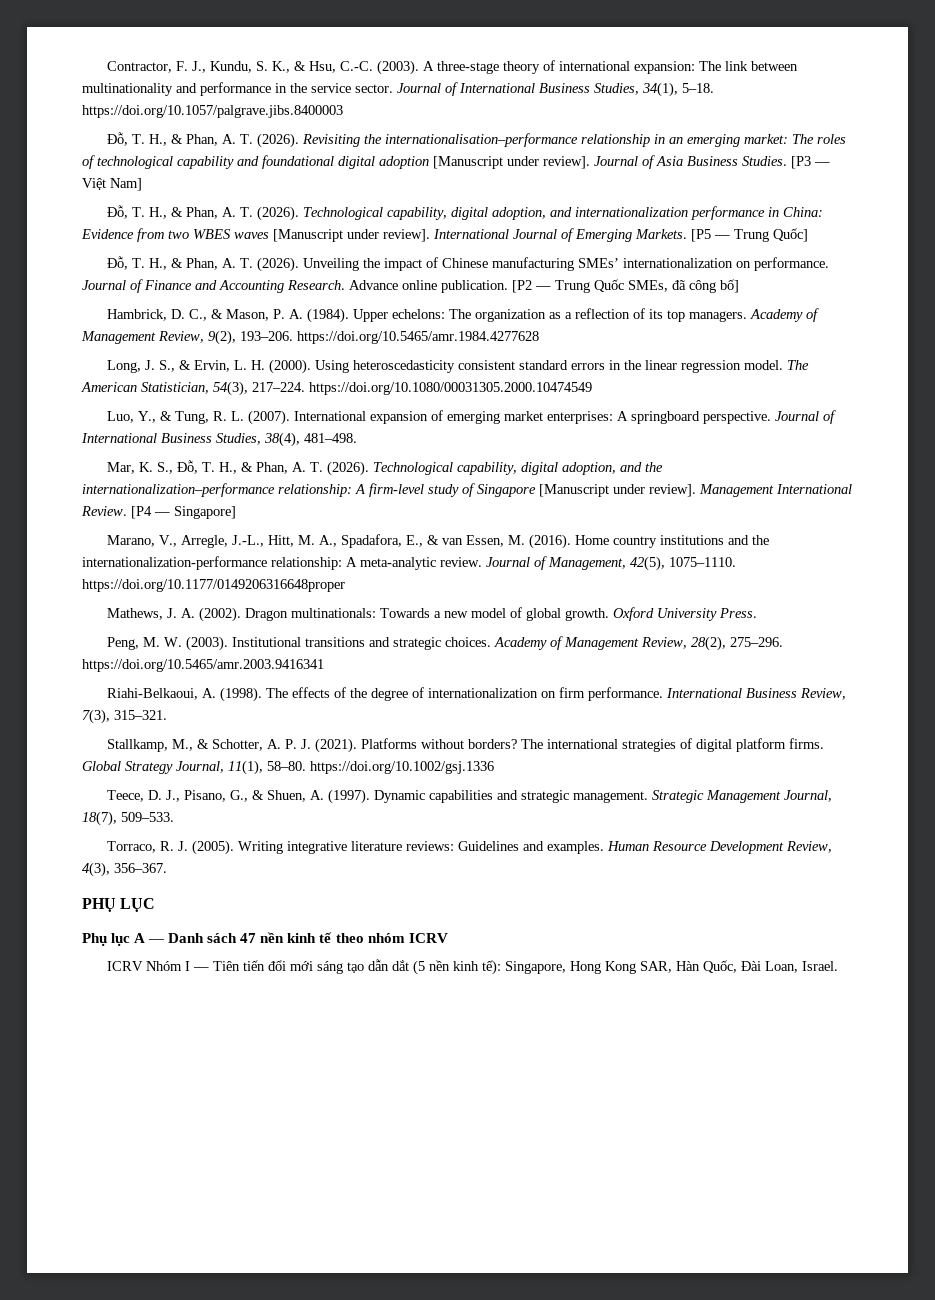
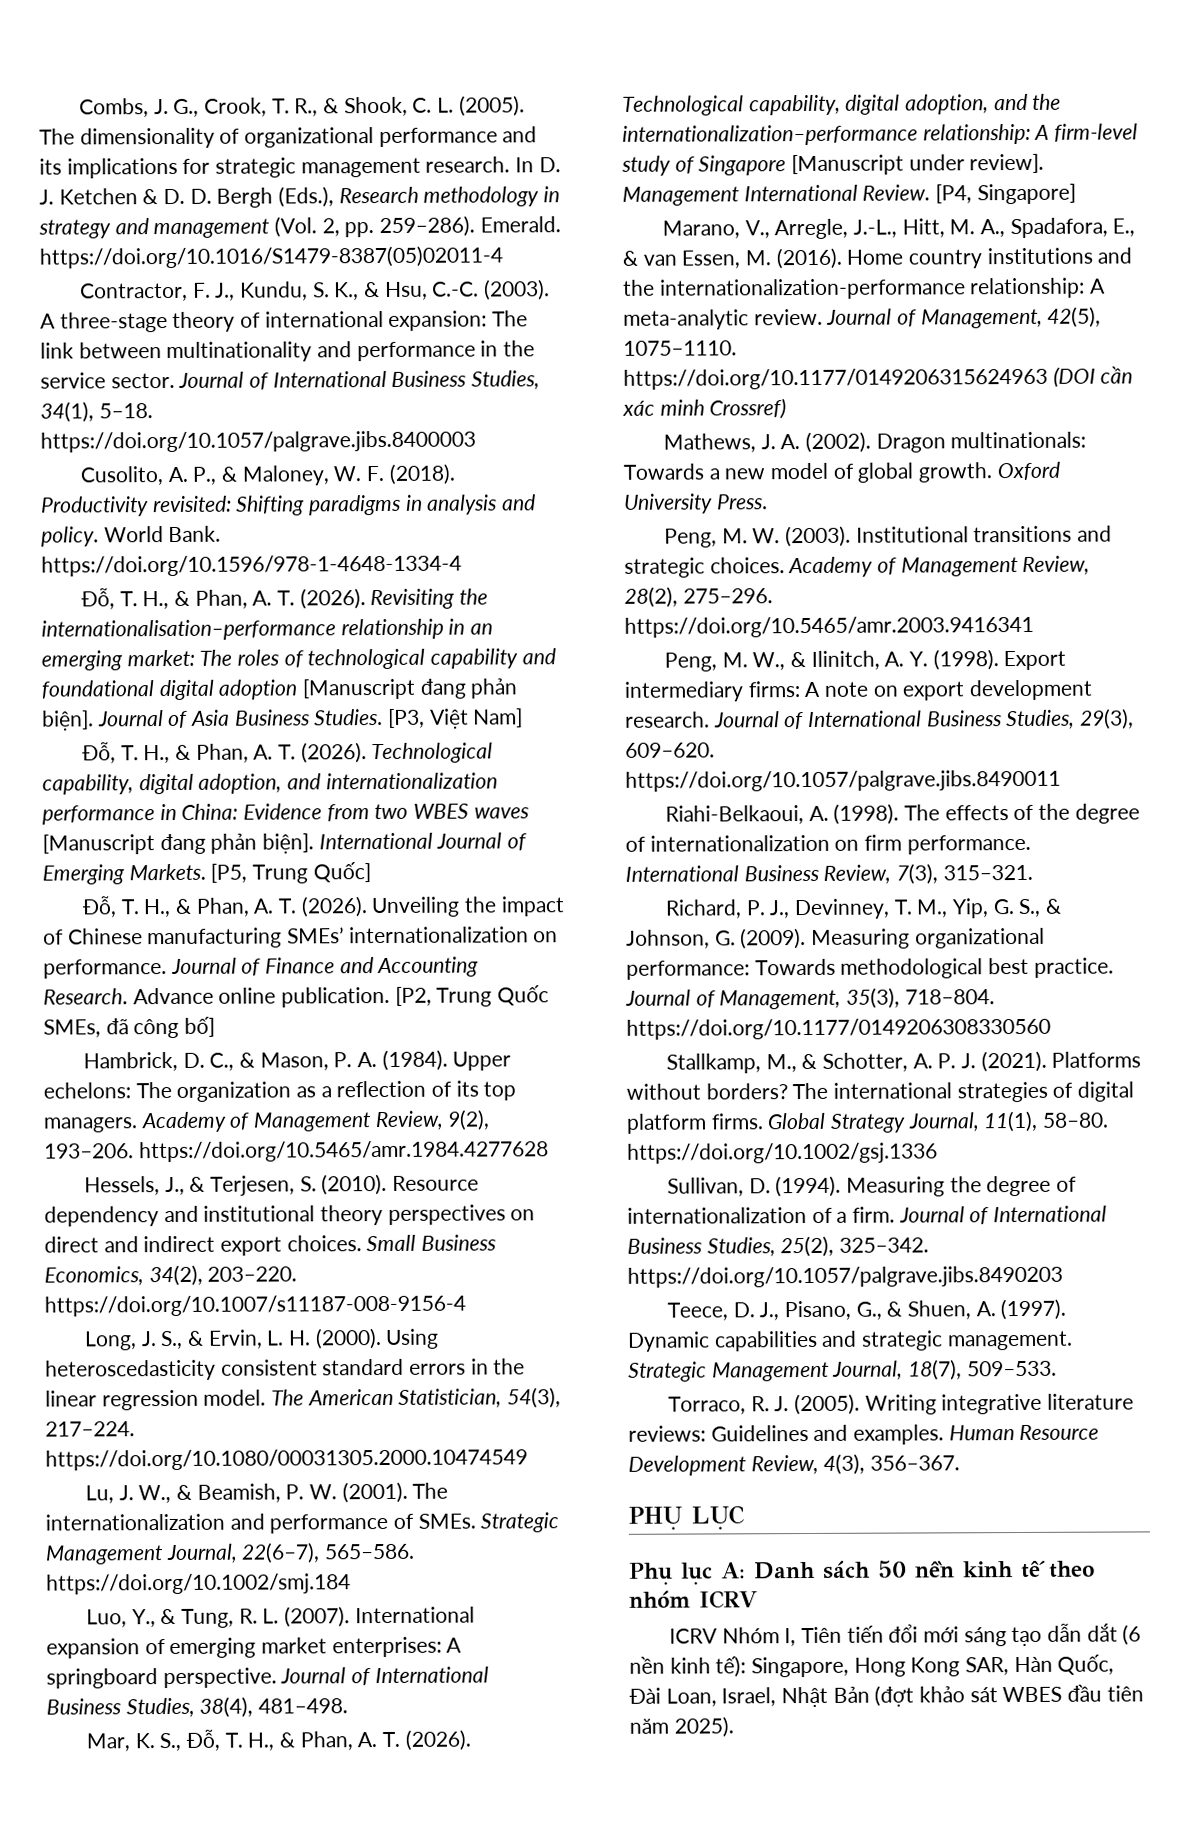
(106, 67) none -> [78,95,525,118] [39,126,538,149] [39,156,561,179] [39,186,561,208] [38,215,561,239] [39,245,503,269] Combs, J. G., Crook, T. R., & Shook, C. L. (2005). The dimensionality of organizational performance and its implications for strategic management research. In D. J. Ketchen & D. D. Bergh (Eds.), Research methodology in strategy and management (Vol. 2, pp. 259–286). Emerald. https://doi.org/10.1016/S1479-8387(05)02011-4 //
(343, 111) none -> [79,463,455,486] [41,494,537,517] [41,525,222,547] [41,554,462,577] // Cusolito, A. P., & Maloney, W. F. (2018). Productivity revisited: Shifting paradigms in analysis and policy. World Bank. https://doi.org/10.1596/978-1-4648-1334-4
[507,156,590,169] under review]. -> [419,678,518,699] [42,710,94,731] đang phản biện].
[791,156,830,169] [P3 — -> [388,708,426,728] [P3,
[347,229,430,242] under review]. -> [159,833,315,855] đang phản biện].
[691,229,730,242] [P5 — -> [210,863,248,883] [P5,
[512,280,551,293] [P2 — -> [394,986,432,1006] [P2,
(539, 337) none -> [83,1173,479,1196] [44,1204,536,1227] [44,1234,497,1256] [44,1264,298,1287] [44,1294,466,1317] // Hessels, J., & Terjesen, S. (2010). Resource dependency and institutional theory perspectives on direct and indirect export choices. Small Business Economics, 34(2), 203–220. https://doi.org/10.1007/s11187-008-9156-4
(592, 388) none -> [84,1481,449,1504] [45,1512,560,1534] [45,1542,416,1565] [46,1573,351,1595] // Lu, J. W., & Beamish, P. W. (2001). The internationalization and performance of SMEs. Strategic Management Journal, 22(6–7), 565–586. https://doi.org/10.1002/smj.184
[131,506,170,519] [P4 — -> [935,184,973,204] [P4,
[82,579,345,592] https://doi.org/10.1177/0149206316648proper -> [623,366,1134,390] [622,398,787,420] https://doi.org/10.1177/0149206315624963 (DOI cần xác minh Crossref)
(324, 665) none -> [663,649,1067,672] [624,679,1093,702] [625,708,1135,730] [625,742,715,758] [625,769,1061,792] // Peng, M. W., & Ilinitch, A. Y. (1998). Export intermediary firms: A note on export development research. Journal of International Business Studies, 29(3), 609–620. https://doi.org/10.1057/palgrave.jibs.8490011
(167, 715) none -> [664,898,1062,920] [626,927,1045,950] [626,957,1114,980] [625,987,995,1010] [626,1017,1051,1040] // Richard, P. J., Devinney, T. M., Yip, G. S., & Johnson, G. (2009). Measuring organizational performance: Towards methodological best practice. Journal of Management, 35(3), 718–804. https://doi.org/10.1177/0149206308330560
(494, 767) none -> [666,1175,1077,1198] [627,1205,1108,1225] [627,1235,930,1258] [627,1265,1063,1288] // Sullivan, D. (1994). Measuring the degree of internationalization of a firm. Journal of International Business Studies, 25(2), 325–342. https://doi.org/10.1057/palgrave.jibs.8490203
[134,933,166,943] A — -> [721,1562,746,1579] A:
[240,933,257,943] 47 -> [878,1560,907,1578] 50
[184,961,209,971] I — -> [784,1628,797,1647] I,
[412,960,425,975] (5 -> [1122,1624,1142,1646] (6
[801,961,838,971] Israel. -> [721,1684,1144,1708] [629,1716,734,1738] Israel, Nhật Bản (đợt khảo sát WBES đầu tiên năm 2025).

